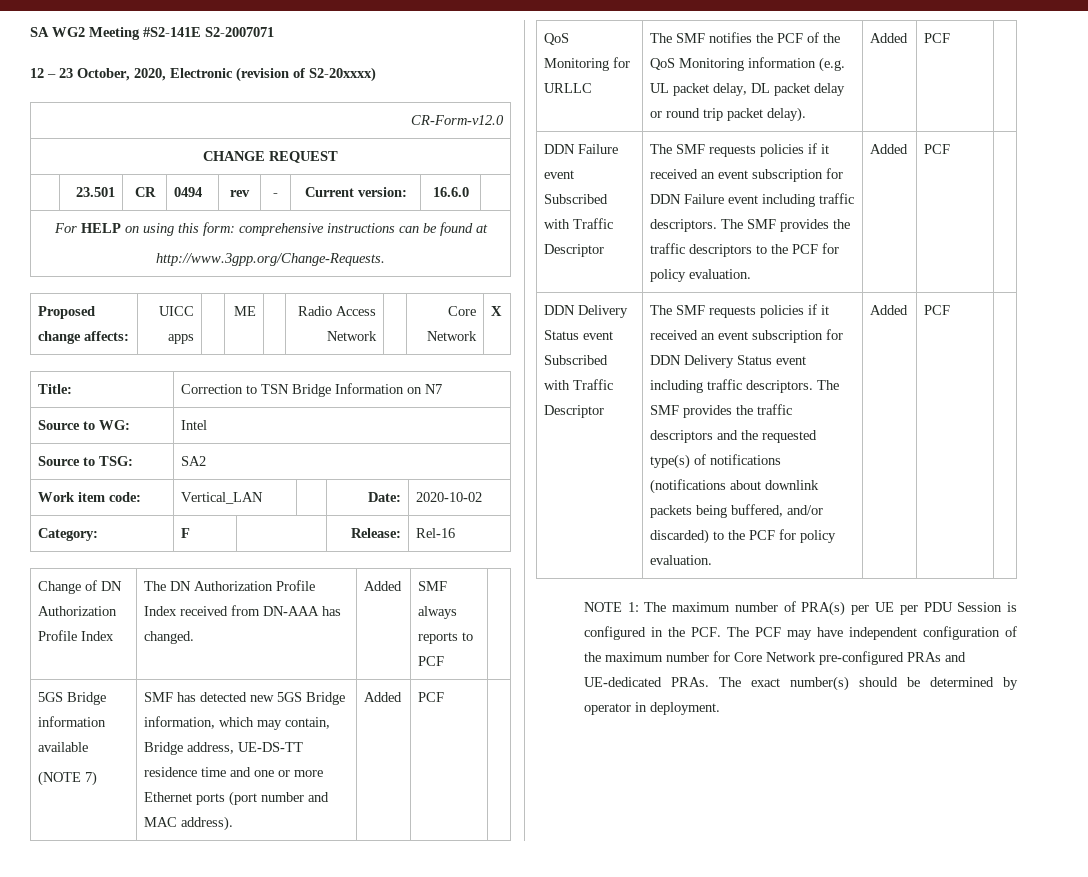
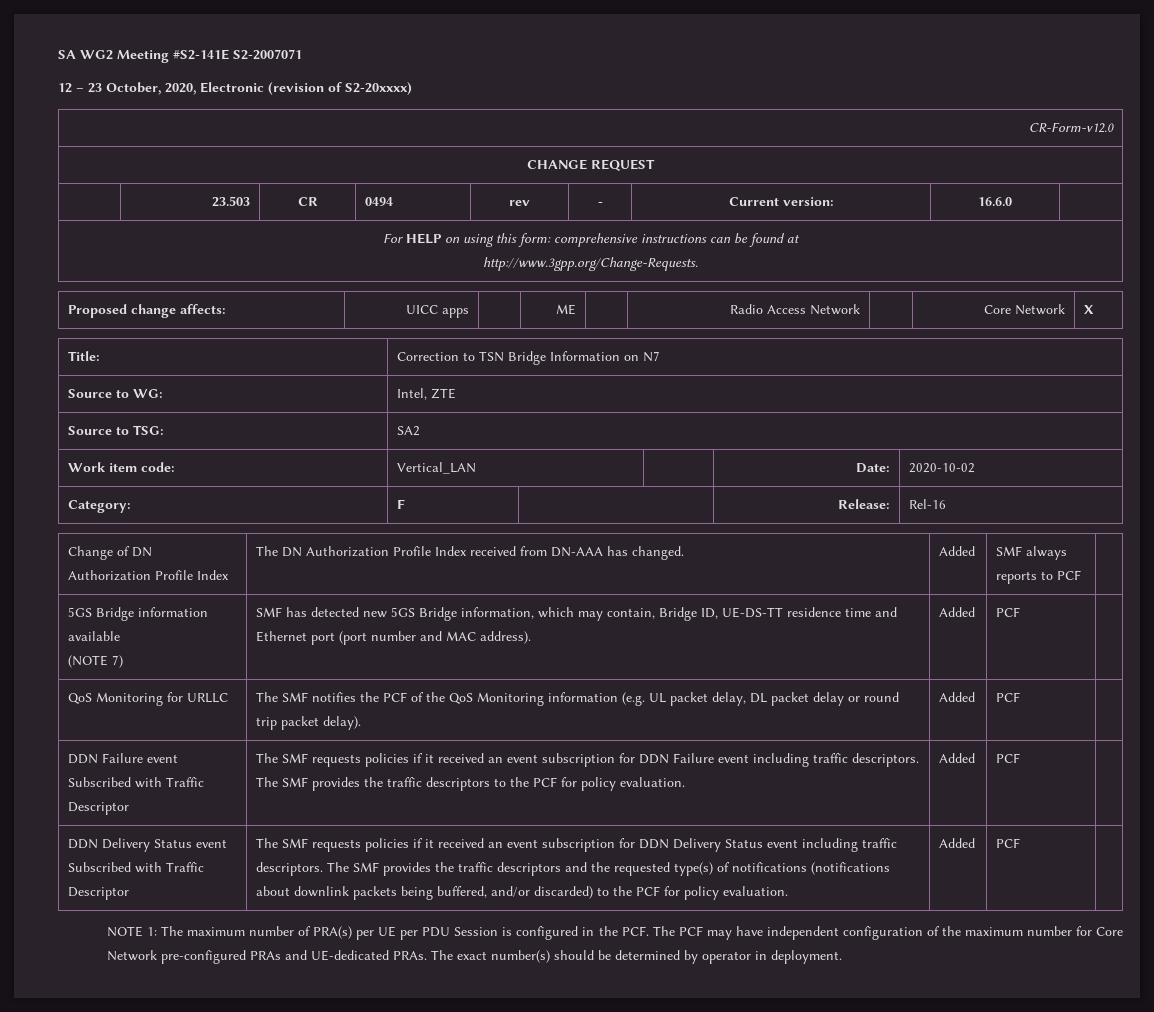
[76,187,116,197] 23.501 -> [212,196,251,207] 23.503
[180,420,207,430] Intel -> [396,388,456,400] Intel, ZTE
[186,742,234,754] address, -> [700,608,718,619] ID,
[253,770,323,777] [143,792,225,805] one or more Ethernet ports -> [255,631,335,645] Ethernet port

